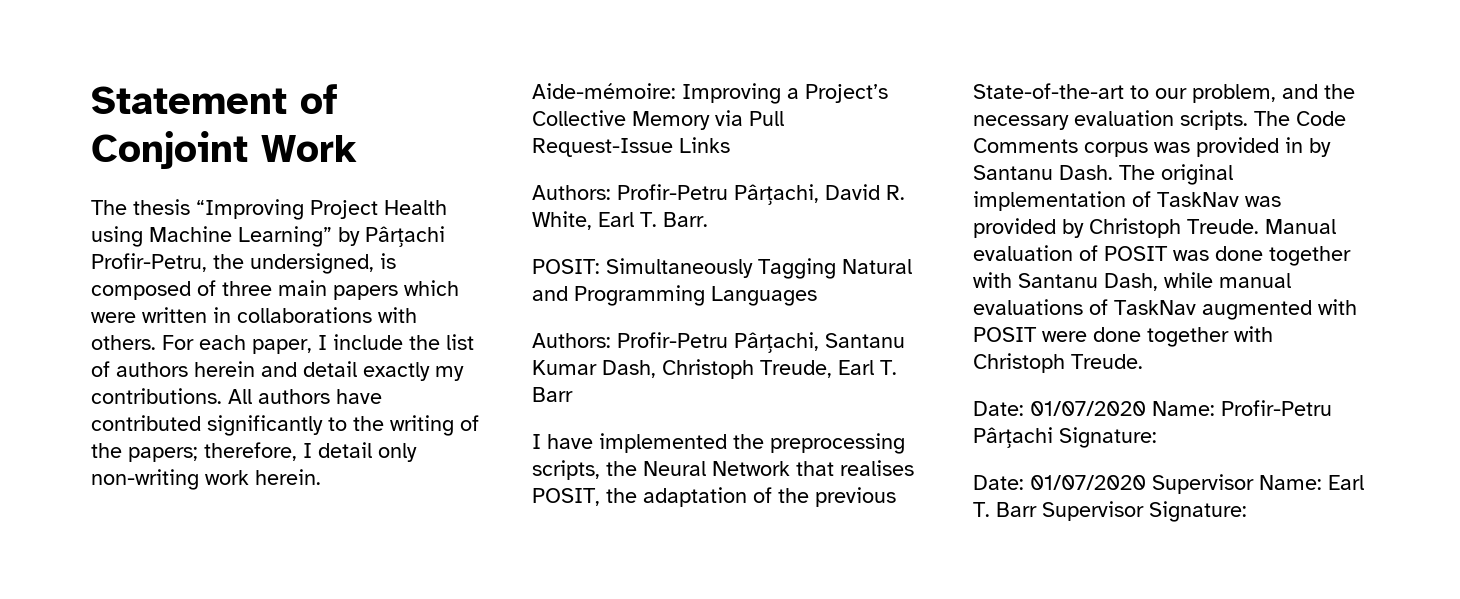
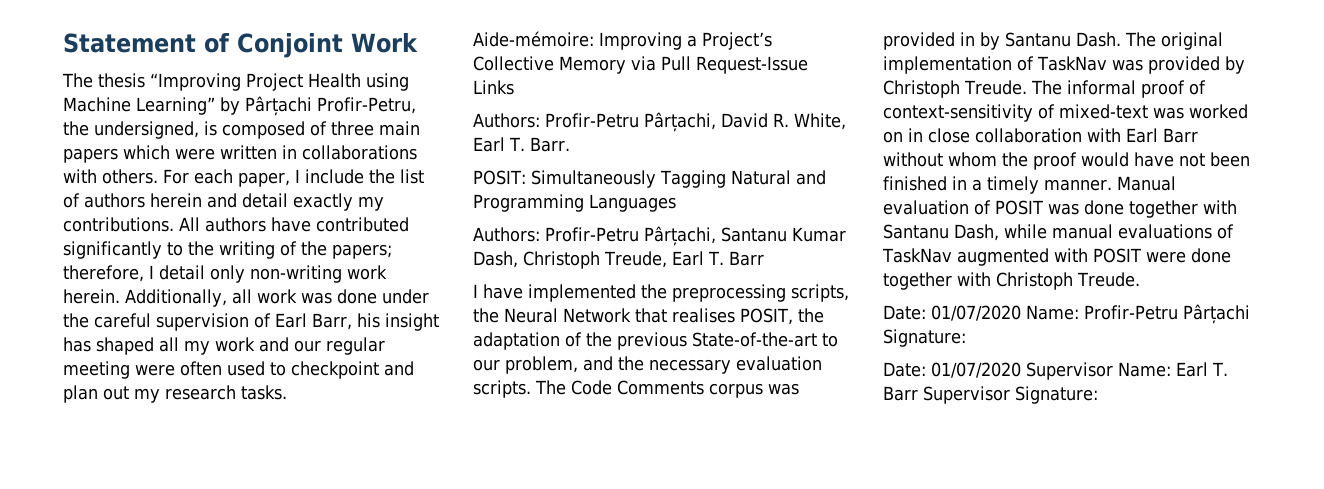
(321, 477) none -> [125,289,429,307] [63,313,439,331] [63,337,385,355] [63,361,414,379] [63,385,287,403] Additionally, all work was done under the careful supervision of Earl Barr, his insight has shaped all my work and our regular meeting were often used to checkpoint and plan out my research tasks.
(1259, 226) none -> [1030,80,1206,98] [883,104,1248,122] [883,128,1198,143] [883,152,1250,170] [883,176,1112,194] The informal proof of context-sensitivity of mixed-text was worked on in close collaboration with Earl Barr without whom the proof would have not been finished in a timely manner.

